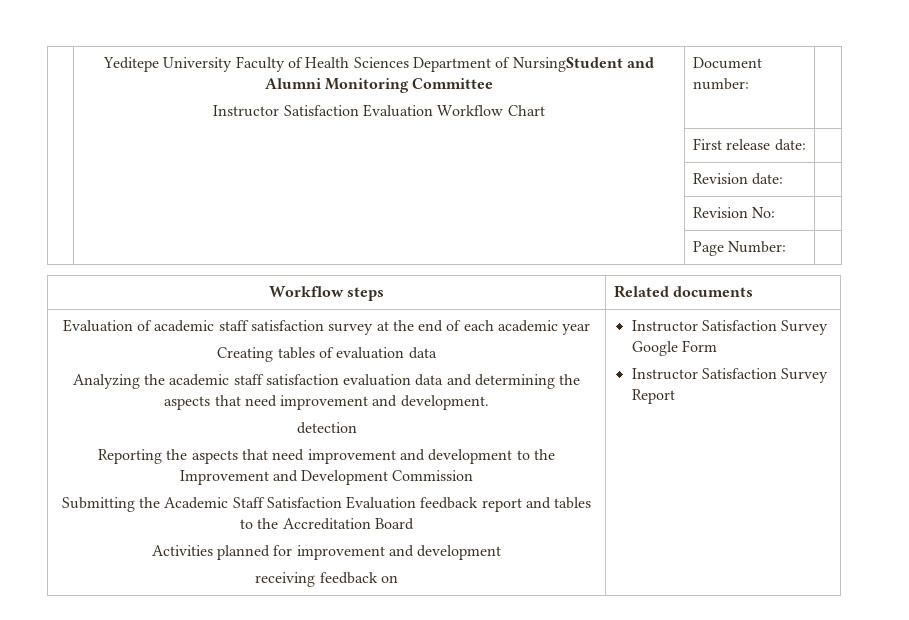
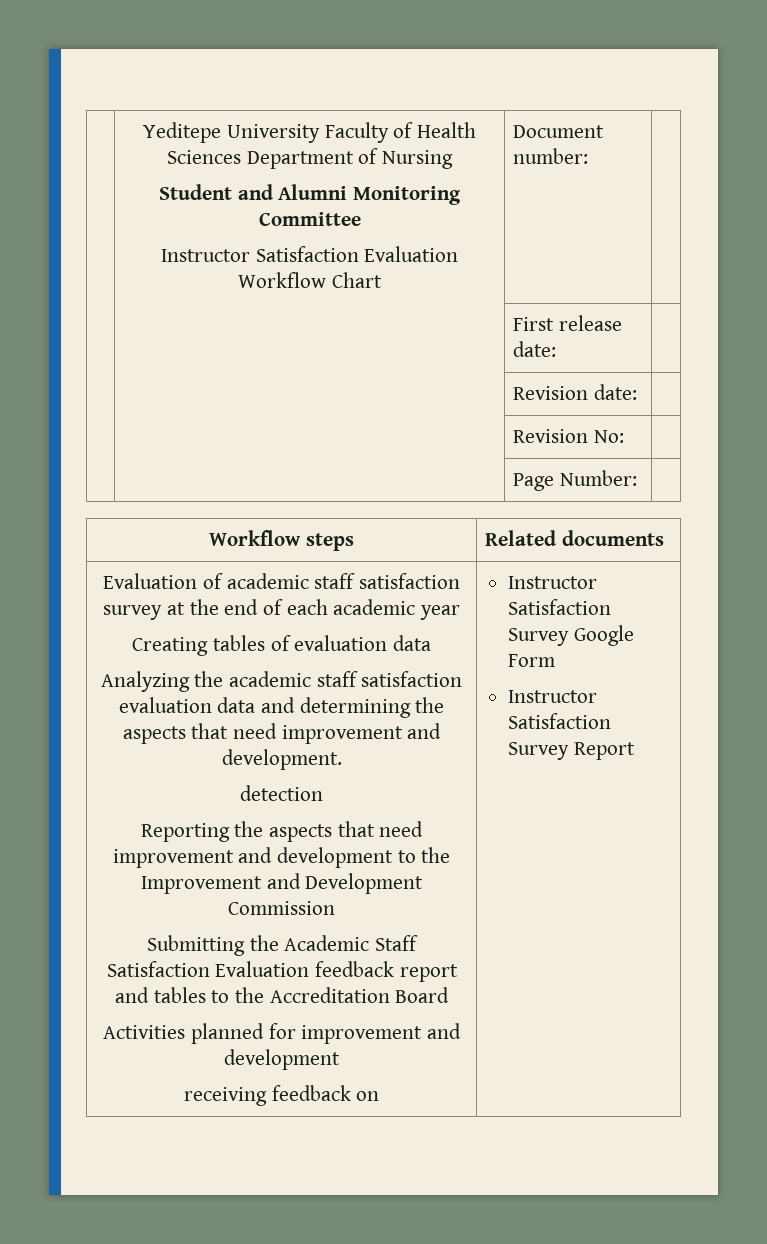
[512,57,623,72] NursingStudent -> [382,150,454,169] [158,184,232,200] Nursing // Student

